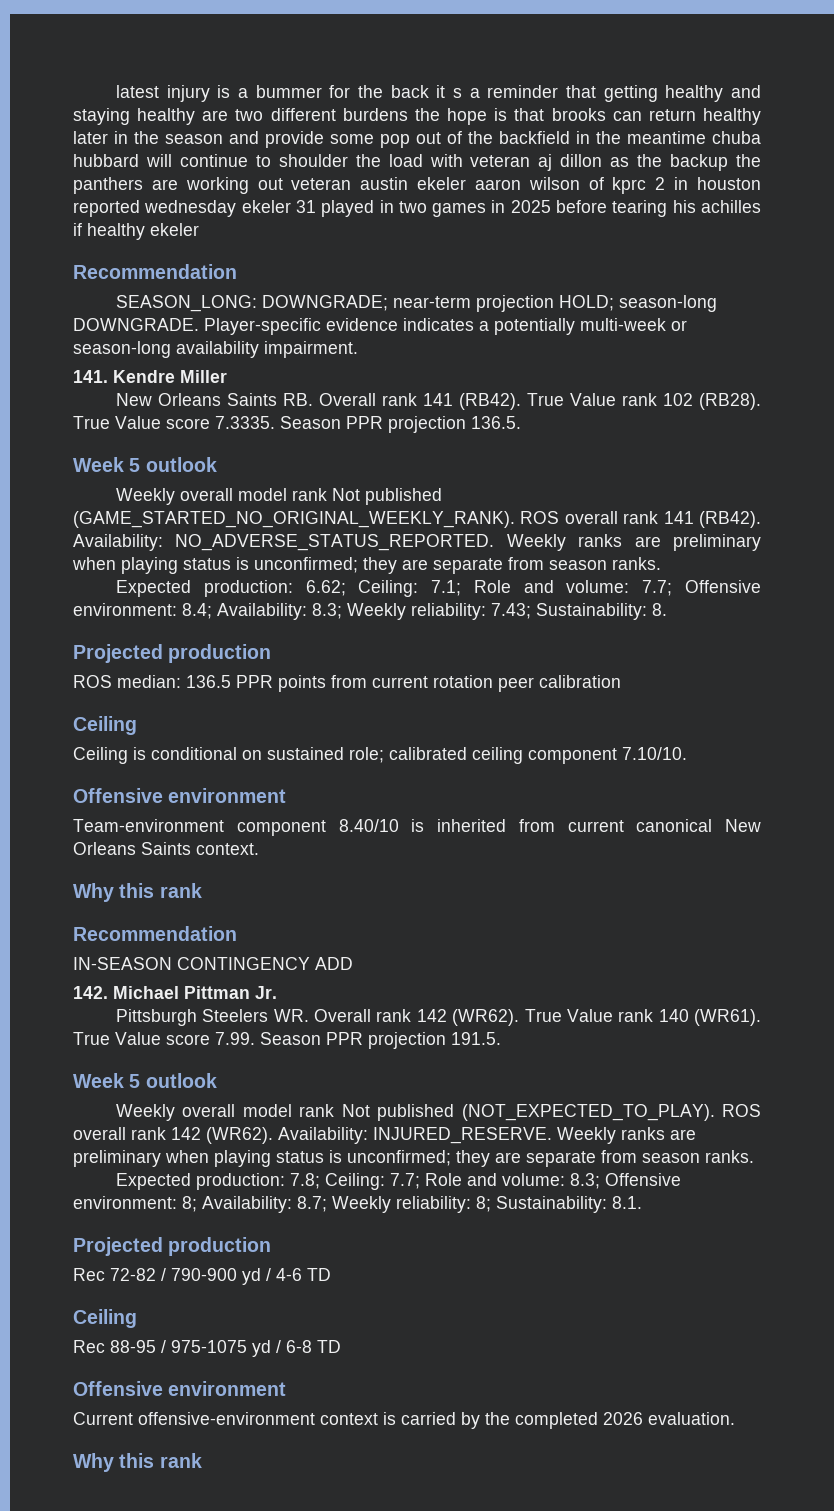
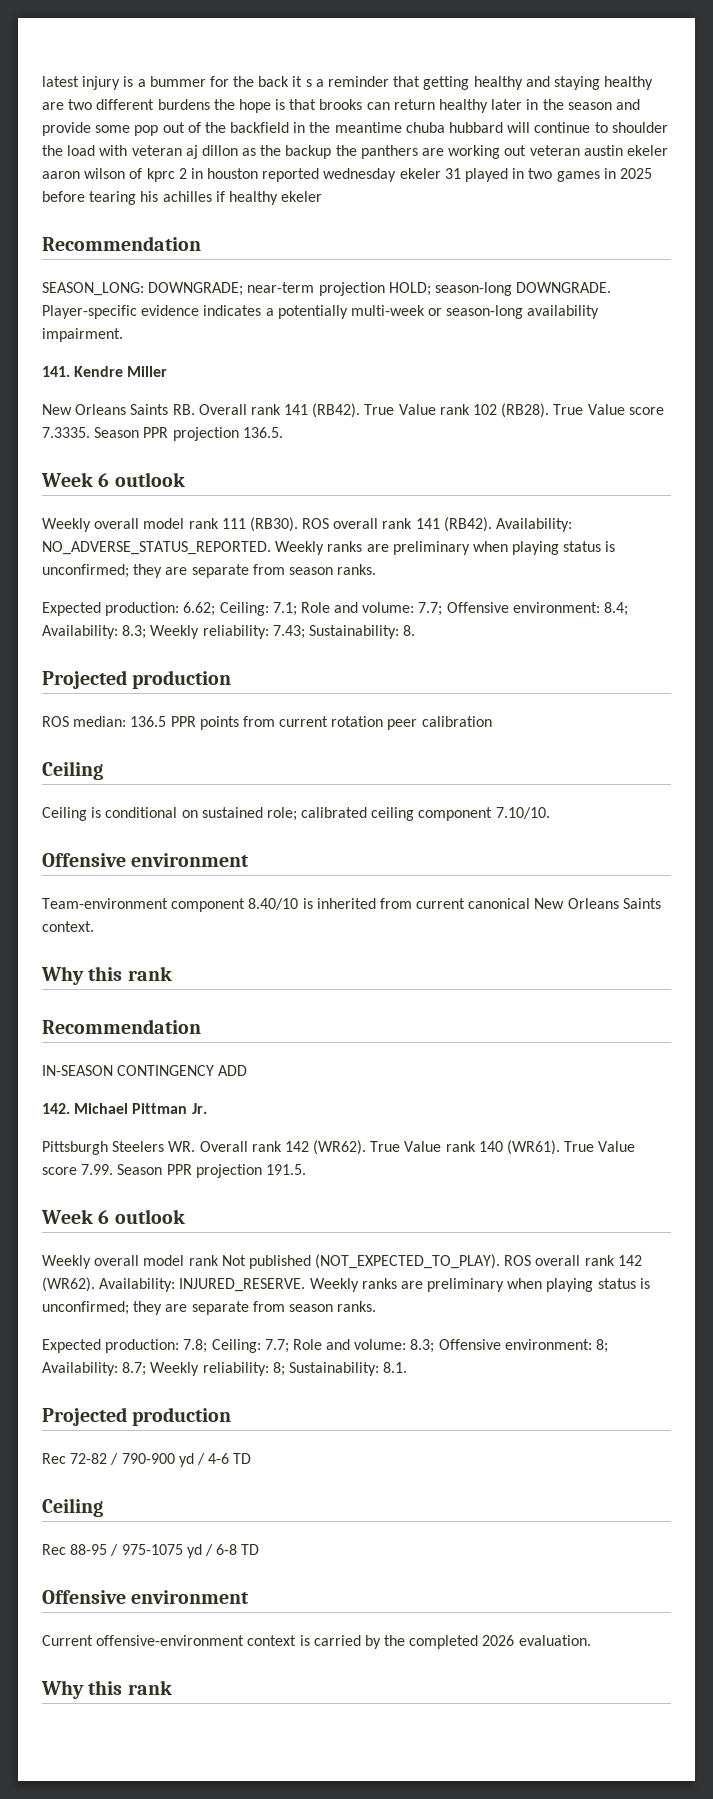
[129,457,217,472] [115,488,442,505] [73,511,515,528] 5 outlook // Weekly overall model rank Not published (GAME_STARTED_NO_ORIGINAL_WEEKLY_RANK). -> [98,472,185,487] [42,517,298,532] 6 outlook // Weekly overall model rank 111 (RB30).
[129,1074,141,1088] 5 -> [98,1210,110,1224] 6

